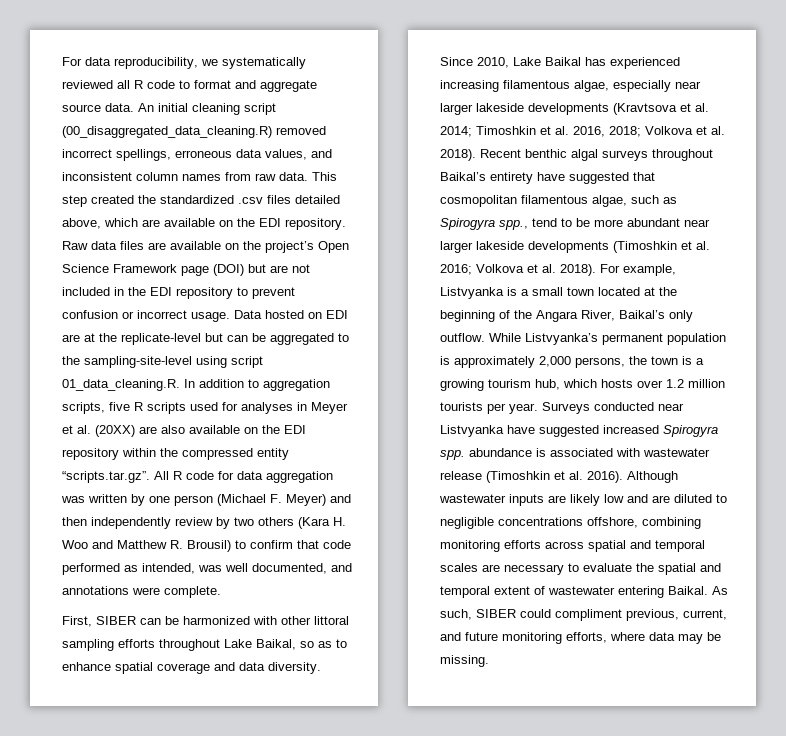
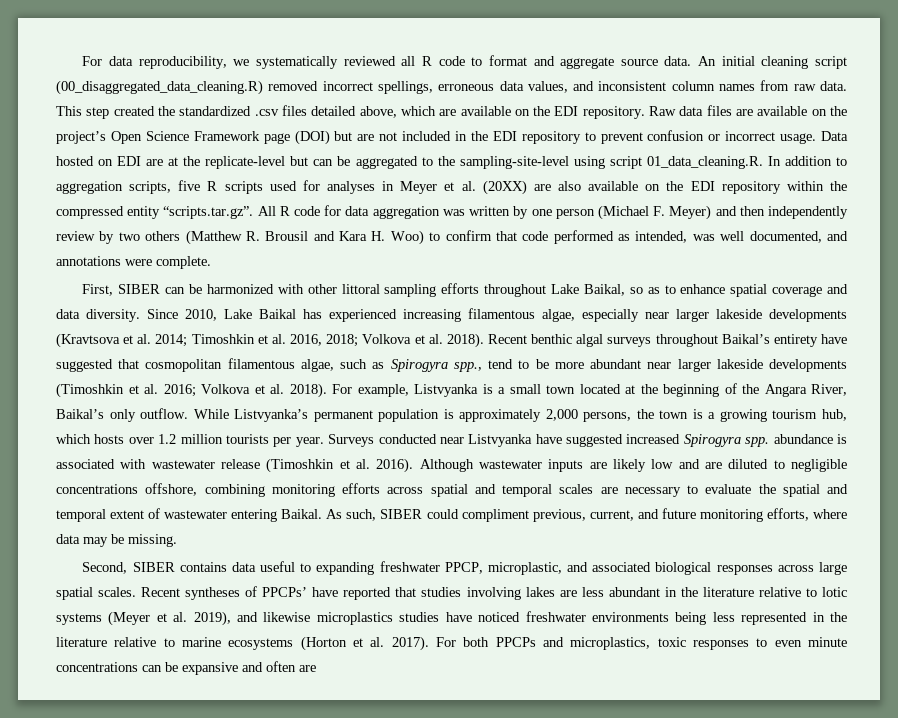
[298,517,346,529] [62,540,231,552] (Kara H. Woo and Matthew R. Brousil) -> [185,230,424,245] (Matthew R. Brousil and Kara H. Woo)
(489, 661) none -> [82,561,848,575] [56,586,847,600] [56,611,847,626] [56,636,848,651] [56,661,316,675] // Second, SIBER contains data useful to expanding freshwater PPCP, microplastic, and associated biological responses across large spatial scales. Recent syntheses of PPCPs’ have reported that studies involving lakes are less abundant in the literature relative to lotic systems (Meyer et al. 2019), and likewise microplastics studies have noticed freshwater environments being less represented in the literature relative to marine ecosystems (Horton et al. 2017). For both PPCPs and microplastics, toxic responses to even minute concentrations can be expansive and often are

